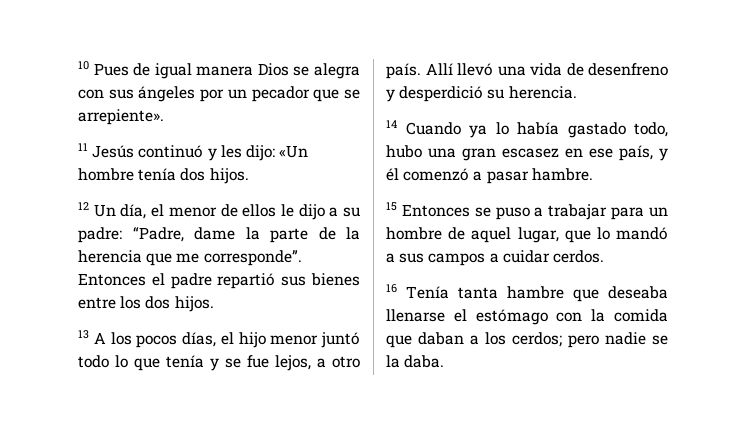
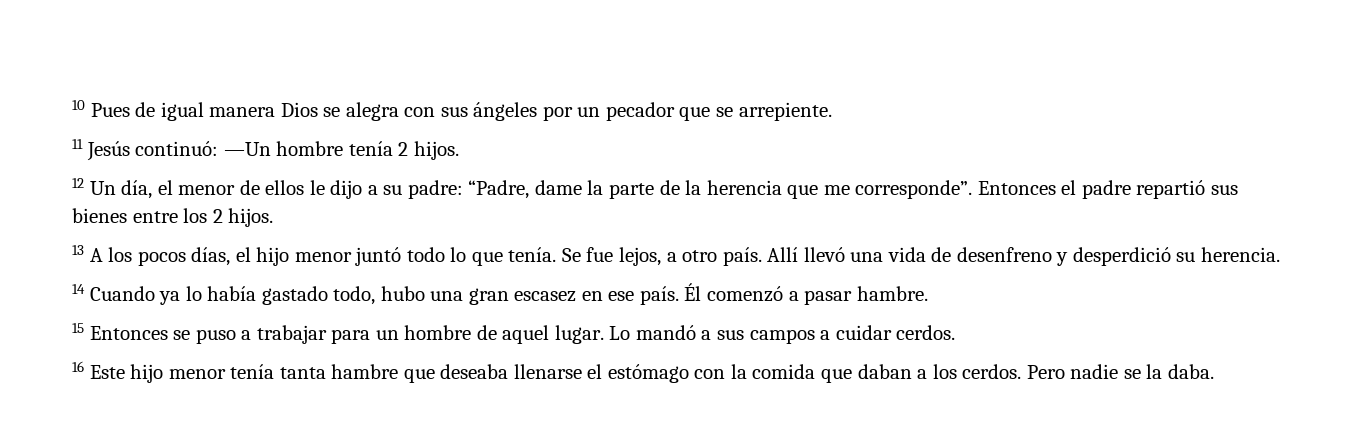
[78,109,164,125] arrepiente». -> [738,102,832,121] arrepiente.
[138,145,309,161] continuó y les dijo: «Un -> [135,141,271,156] continuó: —Un
[180,168,206,181] dos -> [398,142,409,156] 2
[145,296,171,309] dos -> [212,209,223,223] 2
[166,355,241,371] tenía y se -> [508,247,581,262] tenía. Se
[619,145,668,161] [386,168,399,181] país, y él -> [639,283,702,305] país. Él
[517,227,610,243] lugar, que lo -> [554,325,631,344] lugar. Lo
[406,286,449,299] Tenía -> [89,364,275,383] Este hijo menor tenía
[512,332,599,348] cerdos; pero -> [962,364,1065,379] cerdos. Pero

